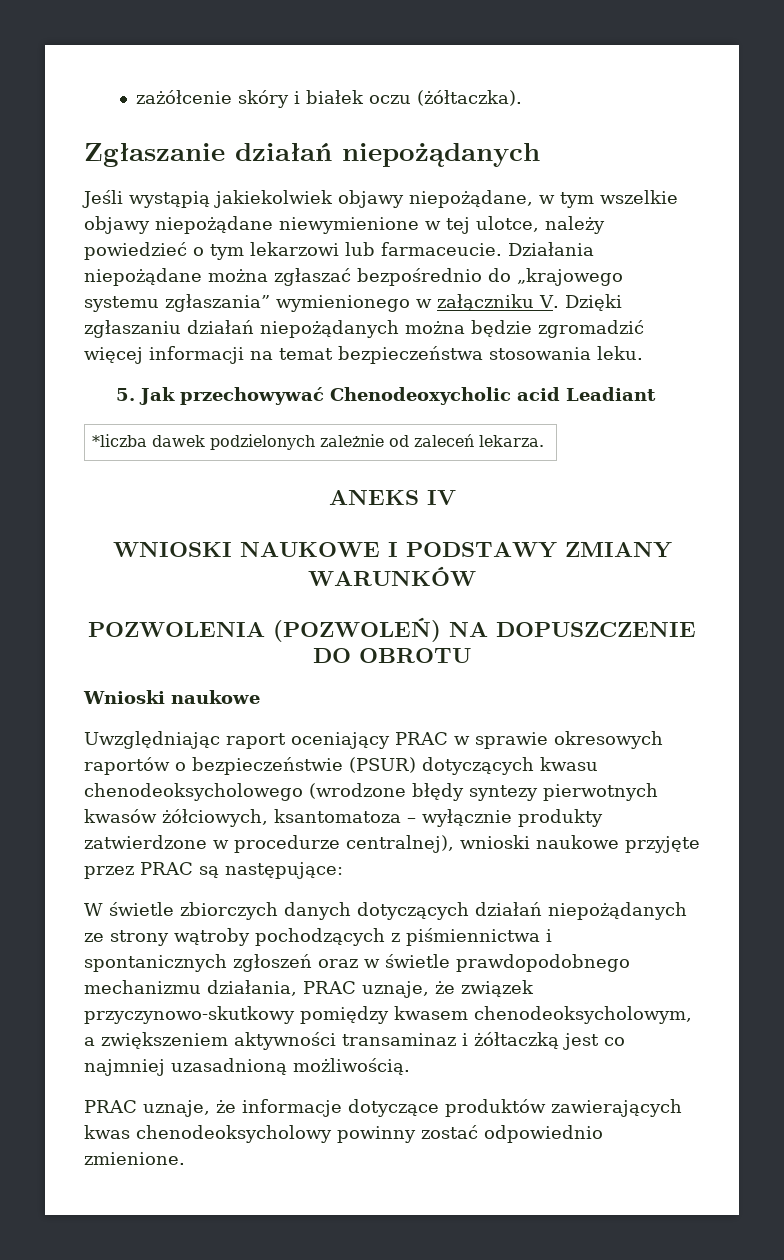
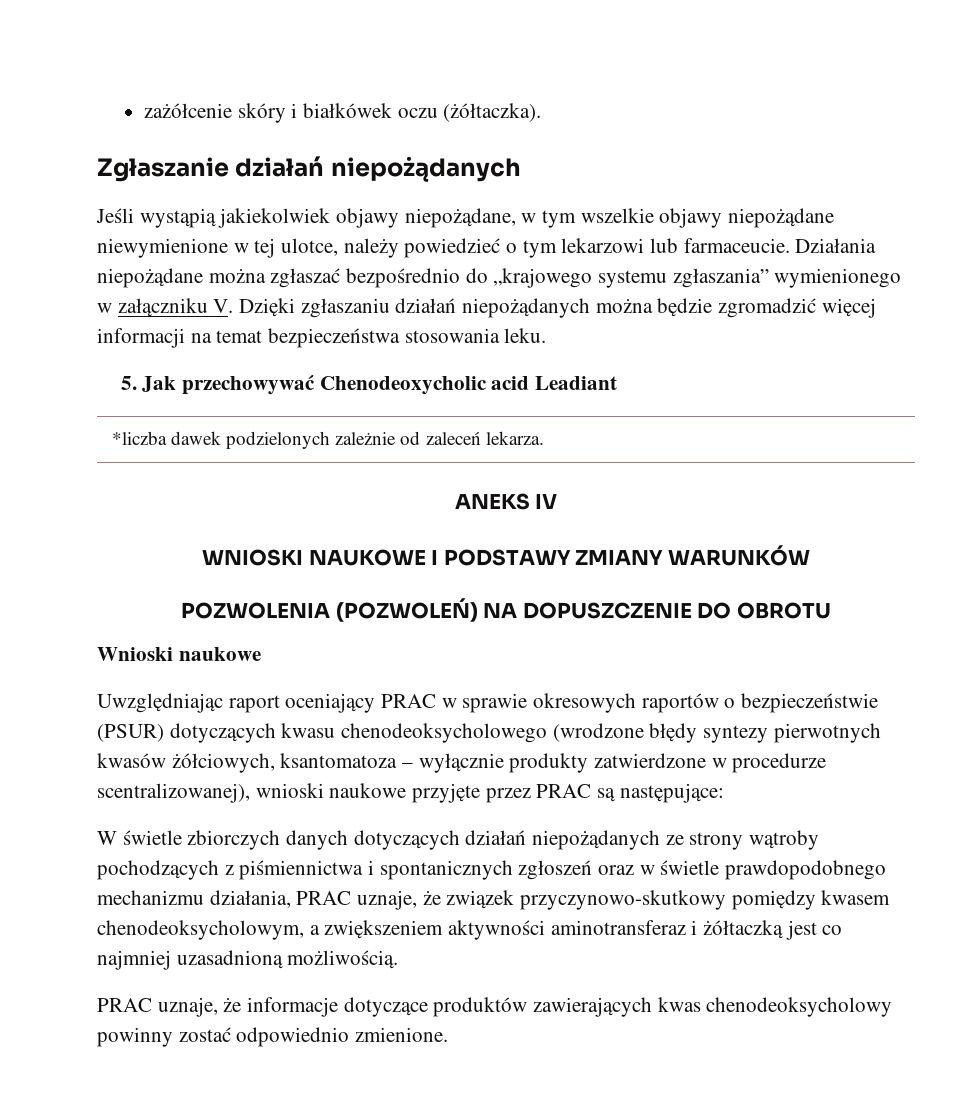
[306,90,365,104] białek -> [302,103,392,118] białkówek
[346,835,454,853] centralnej), -> [97,783,250,803] scentralizowanej),
[342,1033,456,1046] transaminaz -> [550,920,686,935] aminotransferaz

